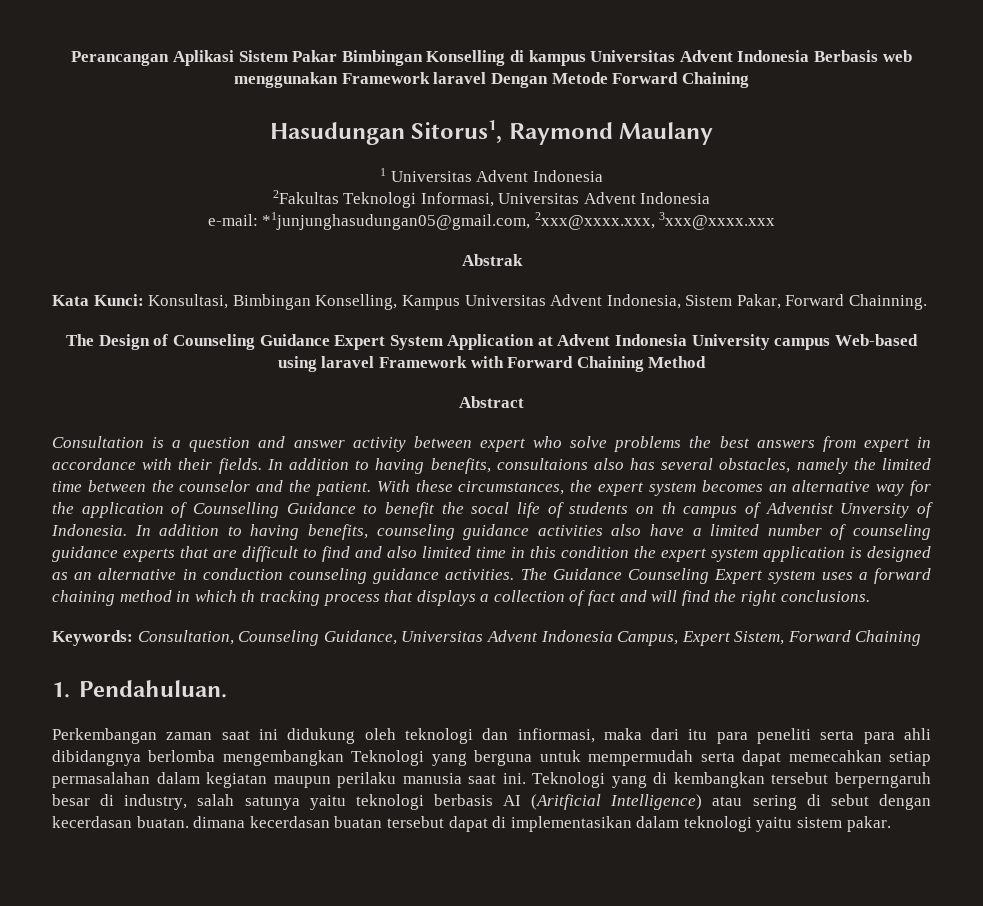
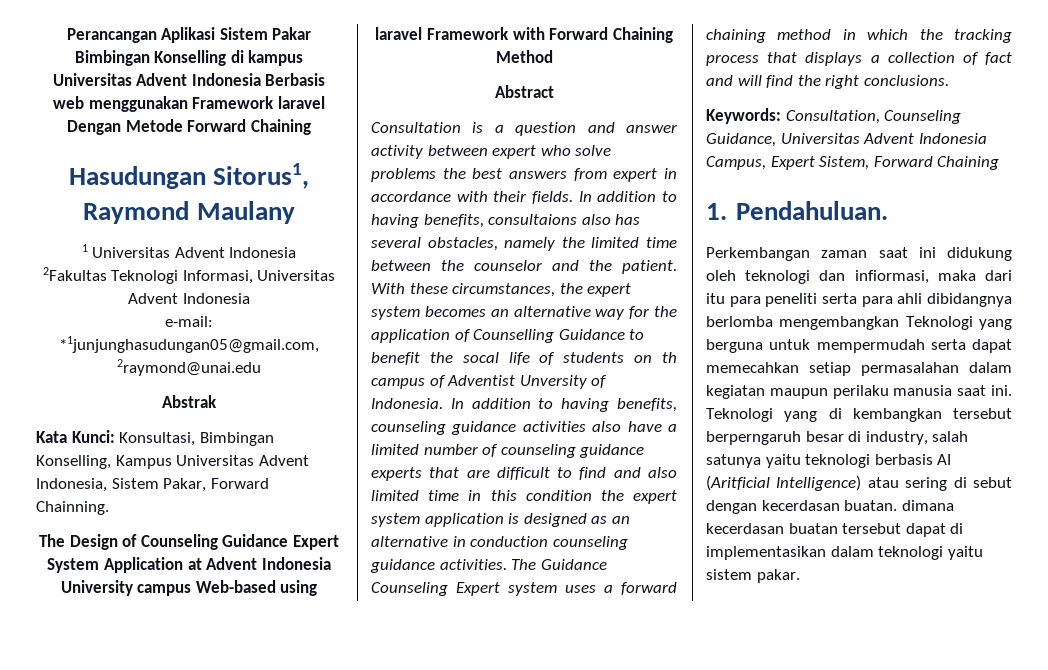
[534,212,776,230] 2xxx@xxxx.xxx, 3xxx@xxxx.xxx -> [117,359,261,376] 2raymond@unai.edu
[241,590,256,602] th -> [919,29,943,40] the

